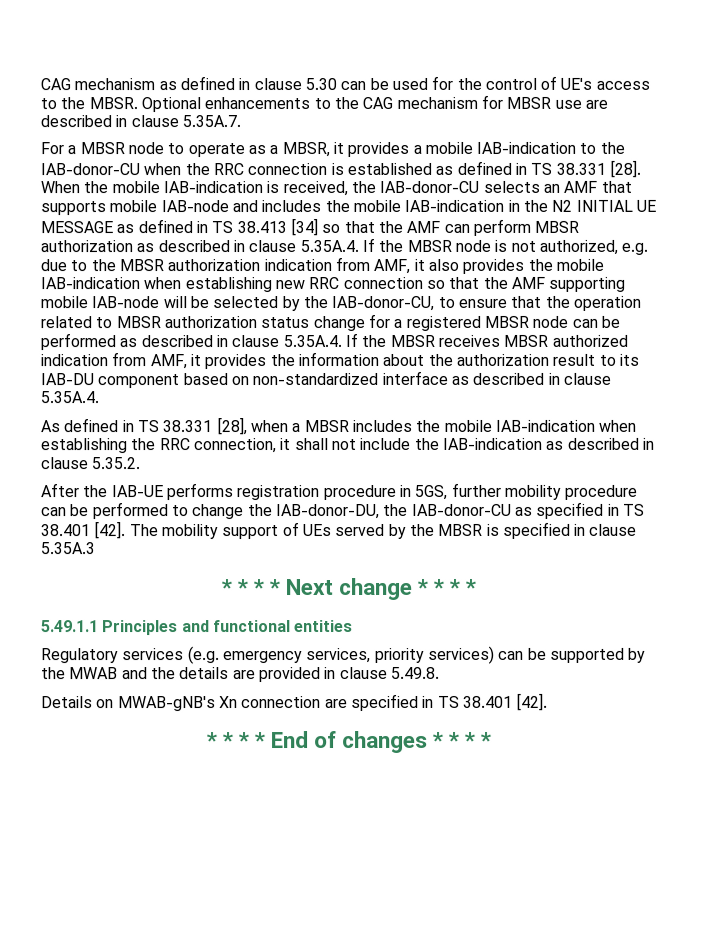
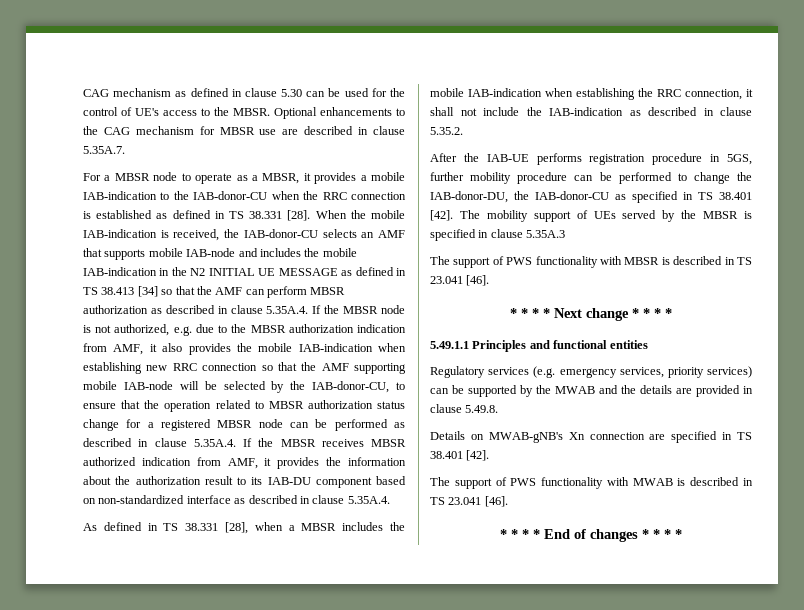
(96, 548) none -> [430,256,752,268] [430,275,490,286] // The support of PWS functionality with MBSR is described in TS 23.041 [46].
(549, 701) none -> [430,477,753,489] [430,496,508,507] // The support of PWS functionality with MWAB is described in TS 23.041 [46].

